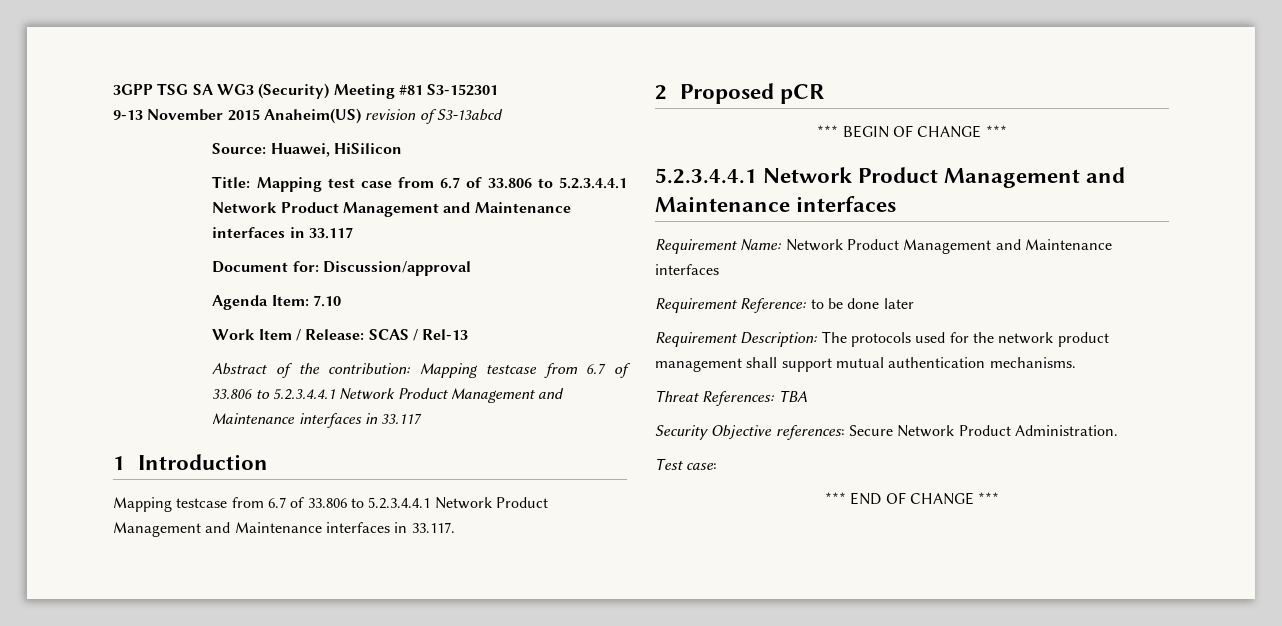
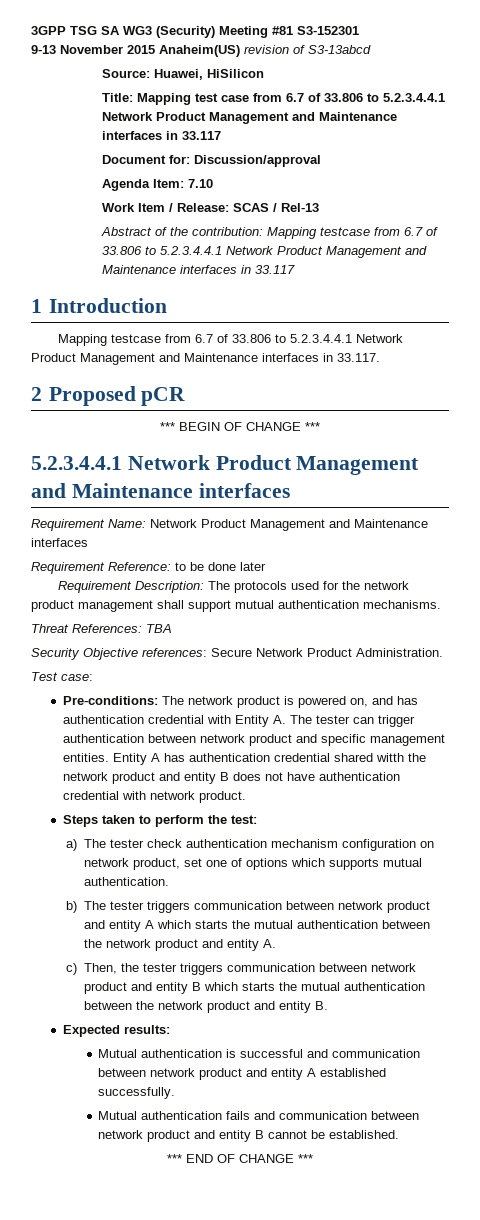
(718, 466) none -> [62,696,418,708] [62,715,415,727] [62,734,445,746] [62,753,426,765] [62,772,400,784] [62,791,246,803] [62,815,257,827] [66,839,435,851] [84,858,423,870] [84,877,170,886] [66,901,431,913] [84,920,431,932] [84,939,277,951] [66,963,417,975] [84,982,426,994] [84,1001,329,1013] [62,1025,170,1037] [98,1049,421,1058] [98,1068,387,1080] [98,1087,176,1099] [98,1111,420,1120] [98,1130,400,1142] // Pre-conditions: The network product is powered on, and has authentication credential with Entity A. The tester can trigger authentication between network product and specific management entities. Entity A has authentication credential shared witth the network product and entity B does not have authentication credential with network product. // Steps taken to perform the test: // a) The tester check authentication mechanism configuration on network product, set one of options which supports mutual authentication. // b) The tester triggers communication between network product and entity A which starts the mutual authentication between the network product and entity A. // c) Then, the tester triggers communication between network product and entity B which starts the mutual authentication between the network product and entity B. // Expected results: // Mutual authentication is successful and communication between network product and entity A established successfully. // Mutual authentication fails and communication between network product and entity B cannot be established.

